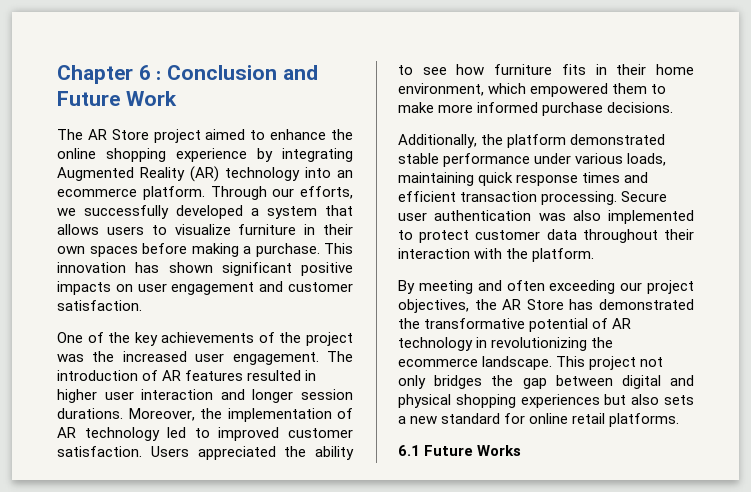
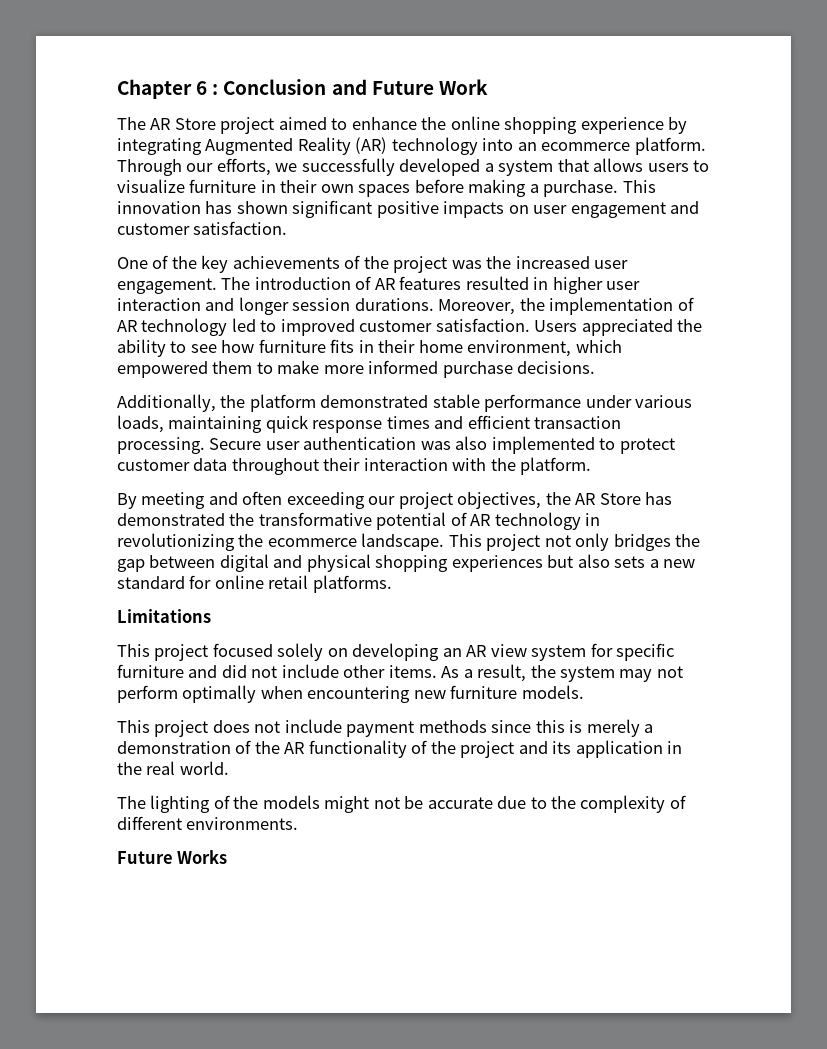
[398,445,420,456] 6.1 -> [117,609,211,623] [117,643,675,661] [117,664,683,682] [117,685,584,703] [117,719,654,737] [117,740,683,758] [117,761,229,775] [117,795,686,813] [117,816,299,830] Limitations // This project focused solely on developing an AR view system for specific furniture and did not include other items. As a result, the system may not perform optimally when encountering new furniture models. // This project does not include payment methods since this is merely a demonstration of the AR functionality of the project and its application in the real world. // The lighting of the models might not be accurate due to the complexity of different environments. //

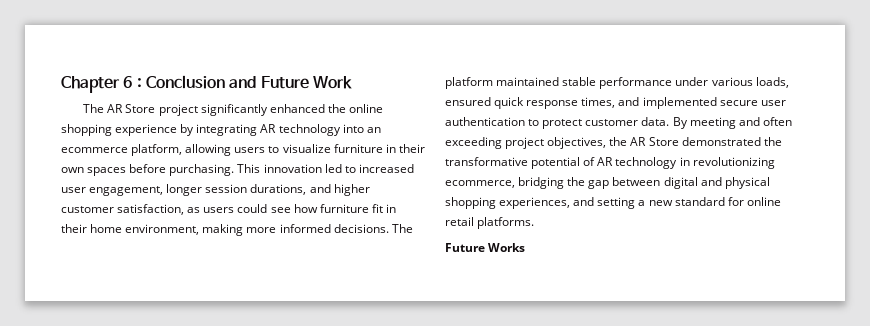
[278,117,417,130] aimed to enhance -> [200,104,325,116] significantly enhanced
[205,137,388,155] Augmented Reality (AR) -> [260,124,277,133] AR
[634,137,706,155] [117,158,644,176] platform. Through our efforts, we successfully developed a system that allows -> [131,144,232,156] platform, allowing
[468,179,656,197] [117,200,700,218] [117,221,288,235] [117,255,629,273] [117,276,641,294] [117,297,694,315] [117,318,703,336] [117,339,187,357] making a purchase. This innovation has shown significant positive impacts on user engagement and customer satisfaction. // One of the key achievements of the project was the increased user engagement. The introduction of AR features resulted in higher user interaction and longer session durations. Moreover, the implementation of AR technology led to improved customer satisfaction. Users appreciated the ability to -> [169,164,414,176] [61,184,370,196] [61,204,268,215] purchasing. This innovation led to increased user engagement, longer session durations, and higher customer satisfaction, as users could
[330,339,355,353] fits -> [371,204,383,213] fit
[575,340,622,353] [117,360,320,378] which empowered them to make -> [202,224,244,236] making
[442,361,513,378] purchase -> (331, 228) none
[117,394,429,412] // Additionally, the platform demonstrated -> [391,224,413,233] [445,77,560,89] The platform maintained
[168,416,263,433] maintaining -> [445,97,491,106] ensured
[386,415,622,429] [117,436,675,454] [117,457,592,475] times and efficient transaction processing. Secure user authentication was also implemented to protect customer data throughout their interaction with the platform. // -> [581,97,786,109] [445,117,670,129] times, and implemented secure user authentication to protect customer data.
[368,496,396,505] our -> (502, 143) none
[645,492,673,505] has -> (679, 141) none
[238,533,671,551] the ecommerce landscape. This project not only bridges -> [445,177,565,189] ecommerce, bridging
[451,554,646,572] experiences but also sets -> [499,197,636,209] experiences, and setting
[117,609,211,623] [117,643,675,661] [117,664,683,682] [117,685,584,703] [117,719,654,737] [117,740,683,758] [117,761,229,775] [117,795,686,813] [117,816,299,830] // Limitations // This project focused solely on developing an AR view system for specific furniture and did not include other items. As a result, the system may not perform optimally when encountering new furniture models. // This project does not include payment methods since this is merely a demonstration of the AR functionality of the project and its application in the real world. // The lighting of the models might not be accurate due to the complexity of different environments. -> (535, 223) none

